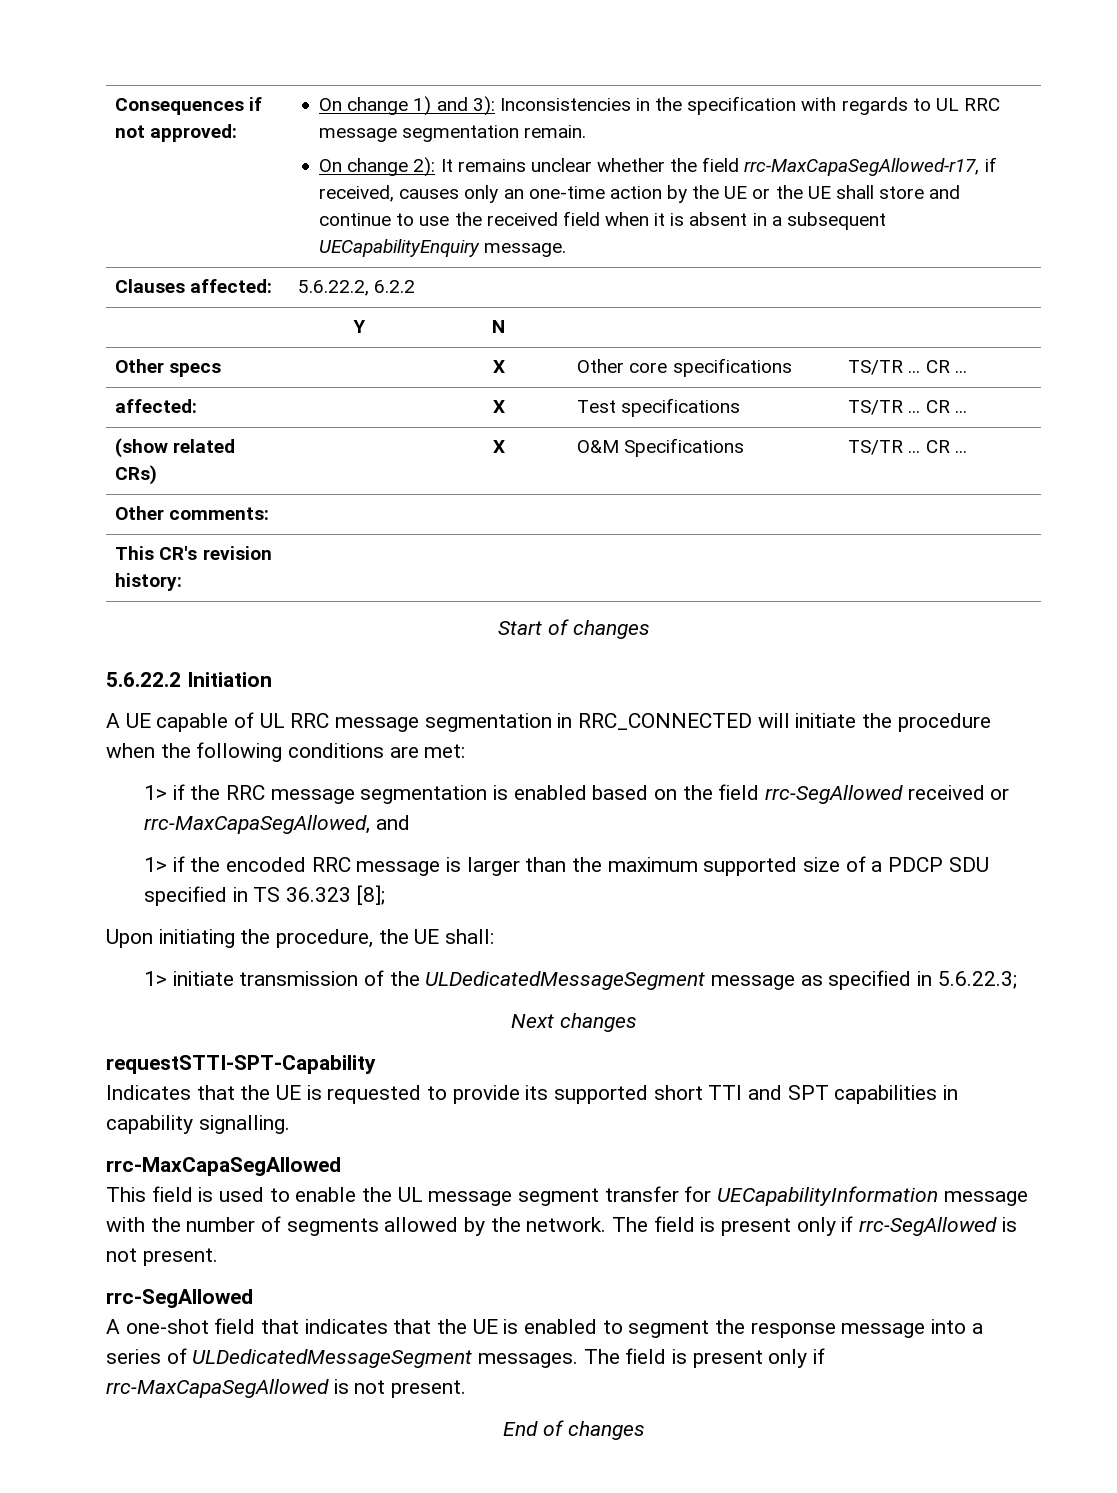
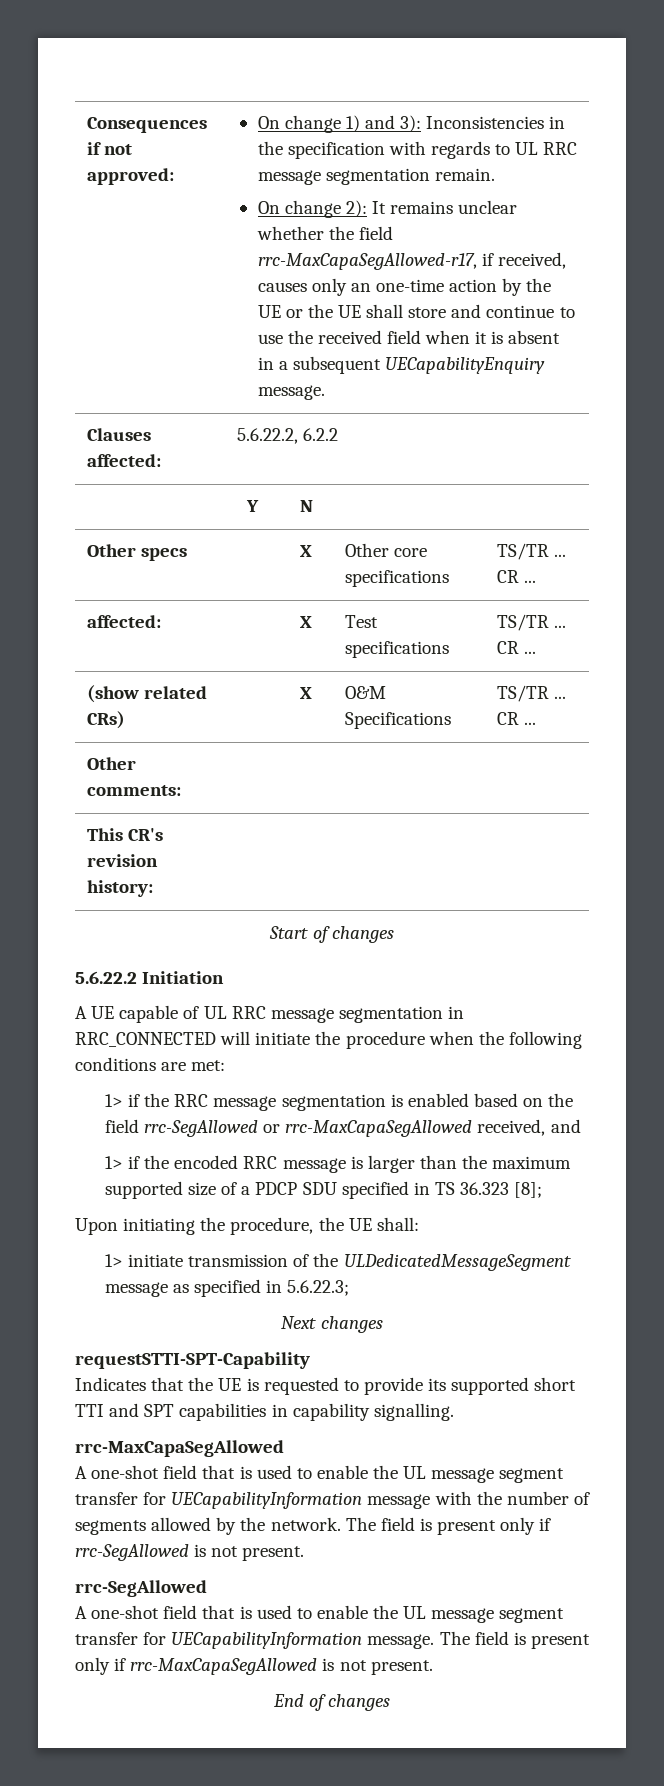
[907,785,1010,800] [144,815,371,834] received or rrc-MaxCapaSegAllowed, -> [263,1119,546,1137] or rrc-MaxCapaSegAllowed received,
[106,1186,193,1202] This field -> [75,1465,236,1479] A one-shot field that
[304,1319,983,1338] [106,1348,579,1368] indicates that the UE is enabled to segment the response message into a series of ULDedicatedMessageSegment messages. -> [239,1605,565,1623] [75,1632,435,1649] is used to enable the UL message segment transfer for UECapabilityInformation message.

